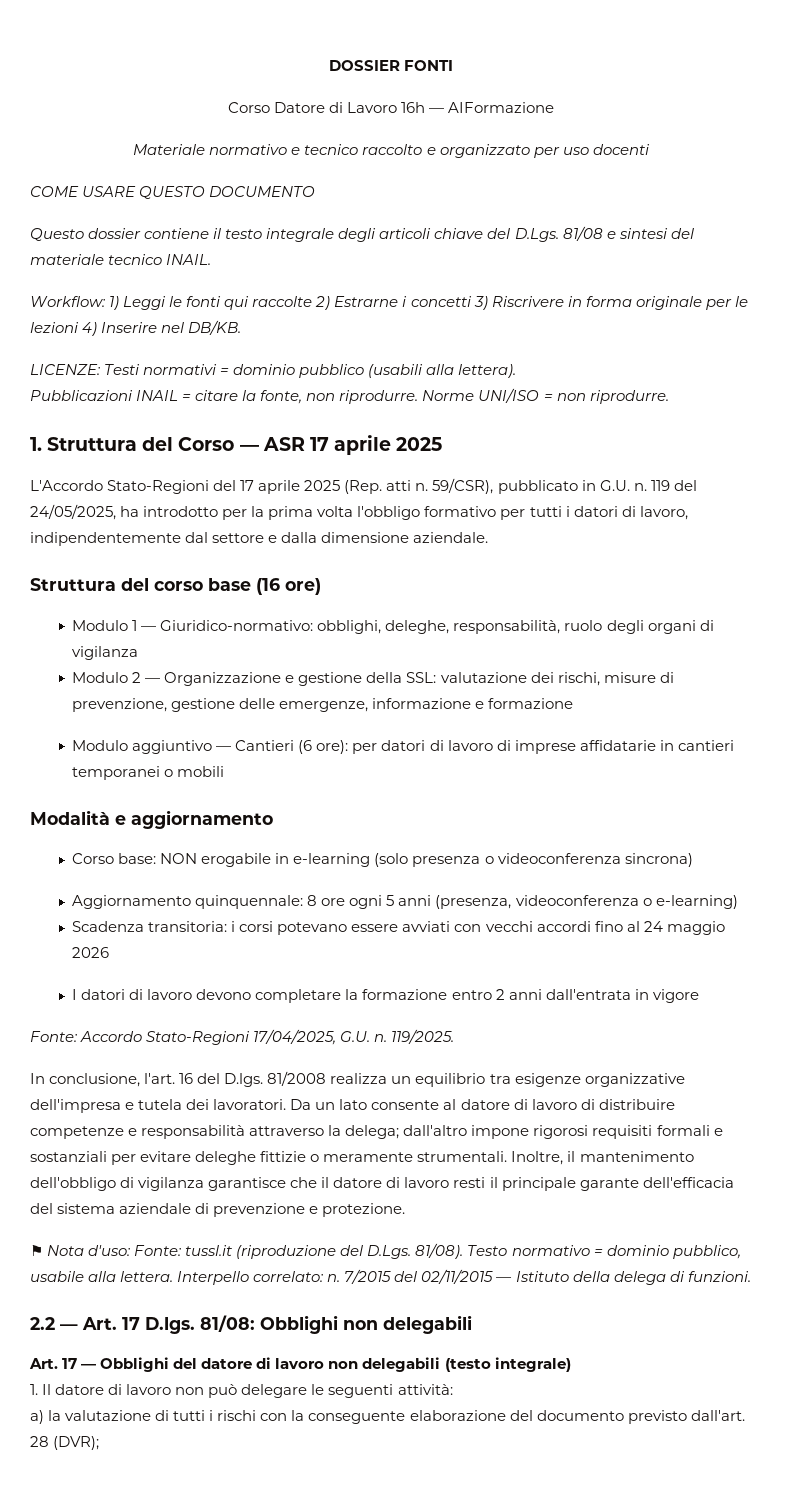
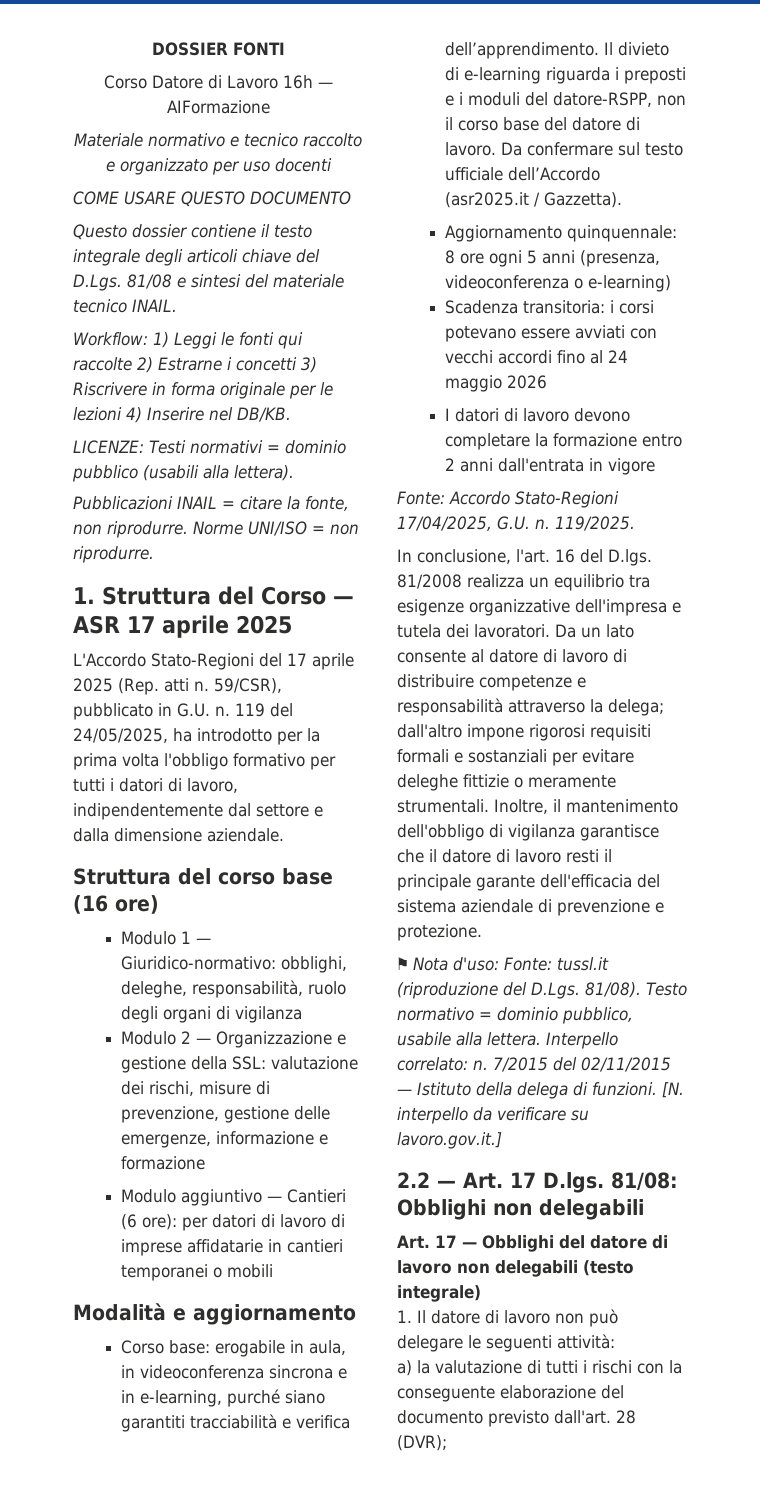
[160,853,198,864] NON -> (211, 1347) none
[293,853,693,867] e-learning (solo presenza o videoconferenza sincrona) -> [309,1340,347,1355] [121,1365,348,1379] [121,1389,326,1407] [121,1414,351,1432] [445,42,670,59] [445,67,687,84] [445,92,687,107] [445,117,641,131] [445,142,684,156] [445,167,601,181] [445,192,623,208] aula, in videoconferenza sincrona e in e-learning, purché siano garantiti tracciabilità e verifica dell’apprendimento. Il divieto di e-learning riguarda i preposti e i moduli del datore-RSPP, non il corso base del datore di lavoro. Da confermare sul testo ufficiale dell’Accordo (asr2025.it / Gazzetta).
(751, 1276) none -> [662,1082,684,1098] [397,1107,589,1124] [397,1132,502,1149] [N. interpello da verificare su lavoro.gov.it.]

